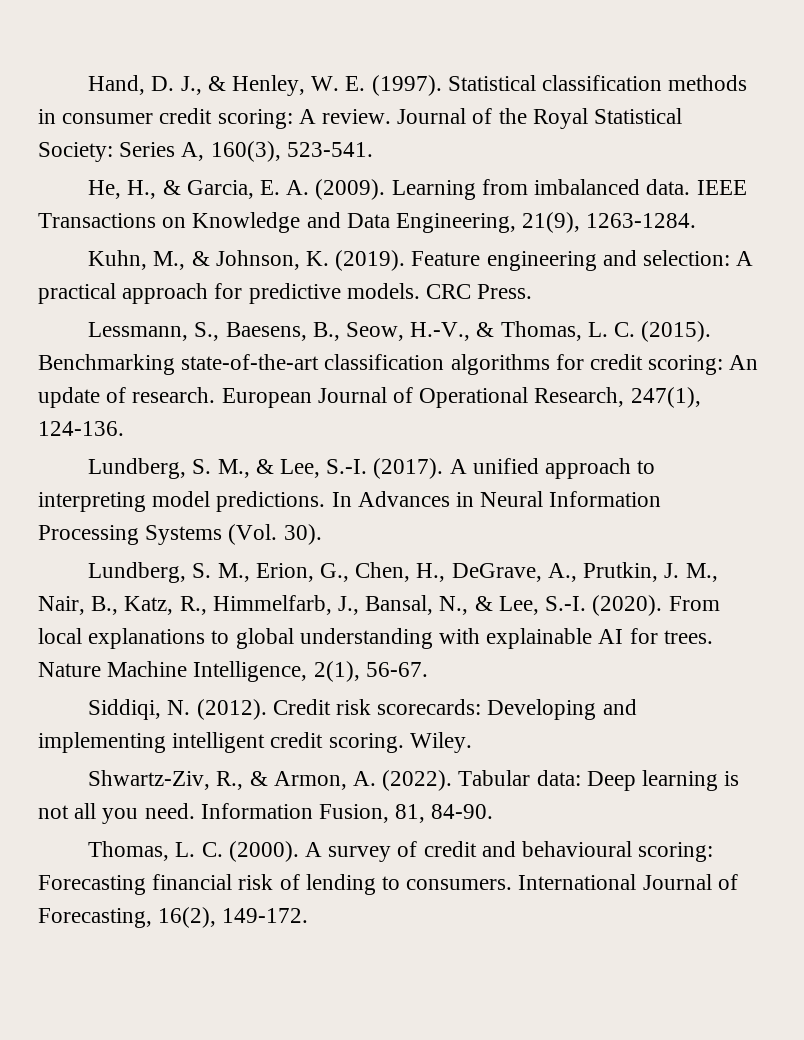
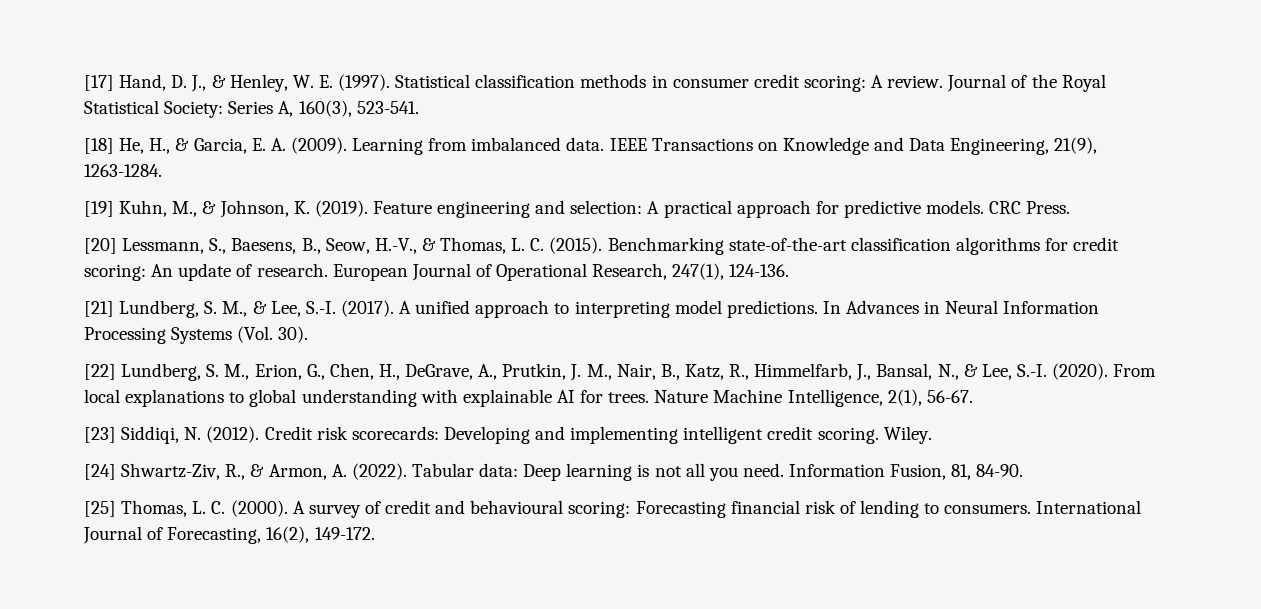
(88, 85) none -> [84,75,114,91] [17]
(373, 149) none -> [84,138,114,154] [18]
(697, 220) none -> [84,201,114,217] [19]
(533, 291) none -> [84,238,117,254] [20]
(124, 428) none -> [84,301,114,317] [21]
(322, 534) none -> [84,364,116,380] [22]
(428, 669) none -> [84,427,116,443] [23]
(472, 742) none -> [84,464,116,480] [24]
(494, 811) none -> [84,501,116,517] [25]

